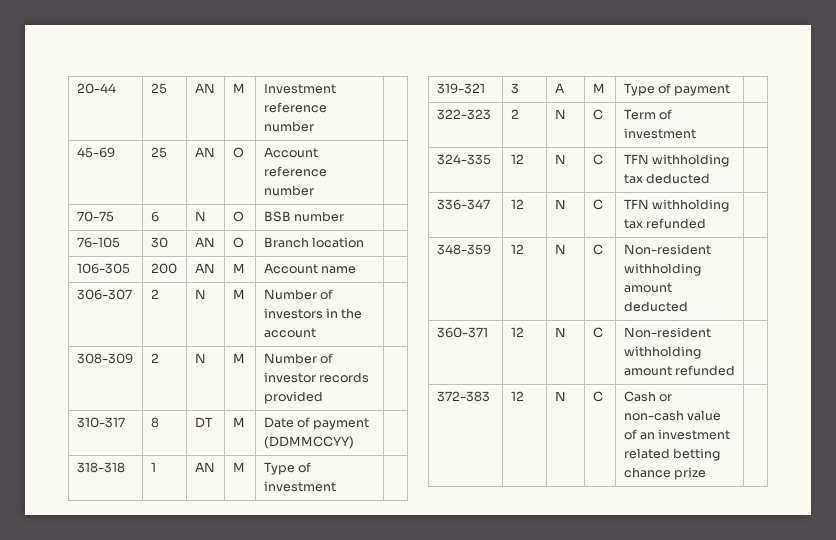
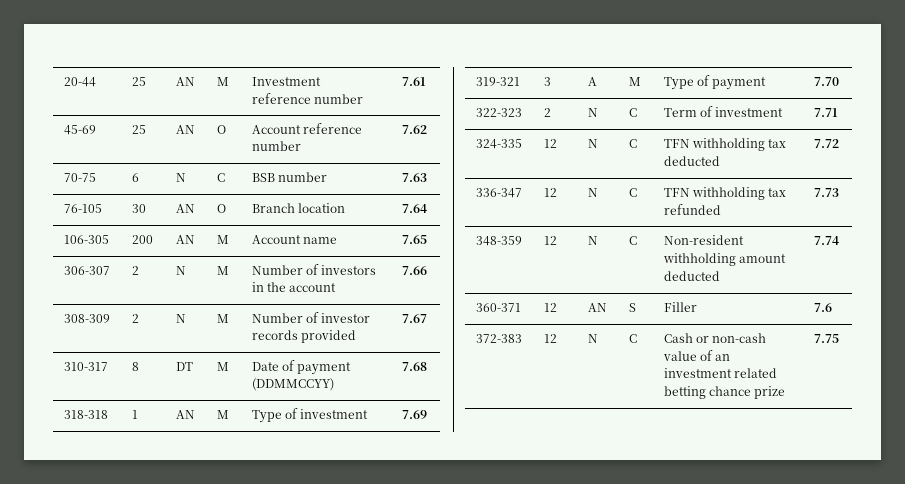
(314, 126) none -> [401,77,426,86] 7.61
(314, 190) none -> [401,125,427,134] 7.62
[232,211,244,222] O -> [216,173,225,182] C
(345, 216) none -> [401,173,427,182] 7.63
(365, 242) none -> [401,204,427,213] 7.64
(357, 270) none -> [401,235,427,244] 7.65
(316, 333) none -> [401,266,427,275] 7.66
(323, 397) none -> [401,314,427,323] 7.67
(354, 442) none -> [401,362,427,371] 7.68
(336, 486) none -> [401,410,427,419] 7.69
(731, 90) none -> [813,77,839,86] 7.70
(696, 133) none -> [813,108,838,117] 7.71
(711, 178) none -> [813,139,839,148] 7.72
(707, 223) none -> [813,188,839,197] 7.73
(688, 306) none -> [813,236,839,245] 7.74
[554,327,566,337] [592,327,603,338] [623,327,711,338] [623,346,701,359] [623,365,736,376] N | C | Non-resident withholding amount refunded | -> [587,303,607,312] [628,303,636,312] [663,302,697,312] [813,303,832,312] AN | S | Filler | 7.6
(707, 473) none -> [813,334,839,343] 7.75

